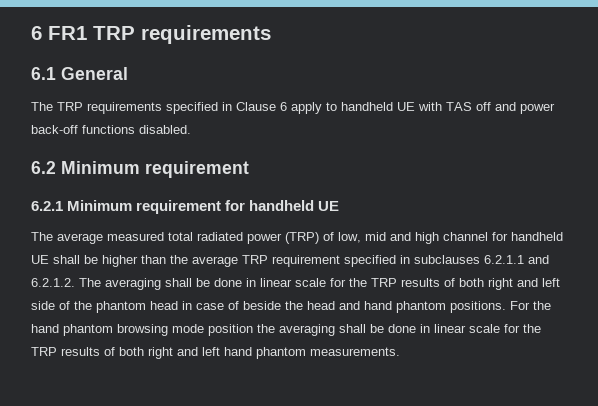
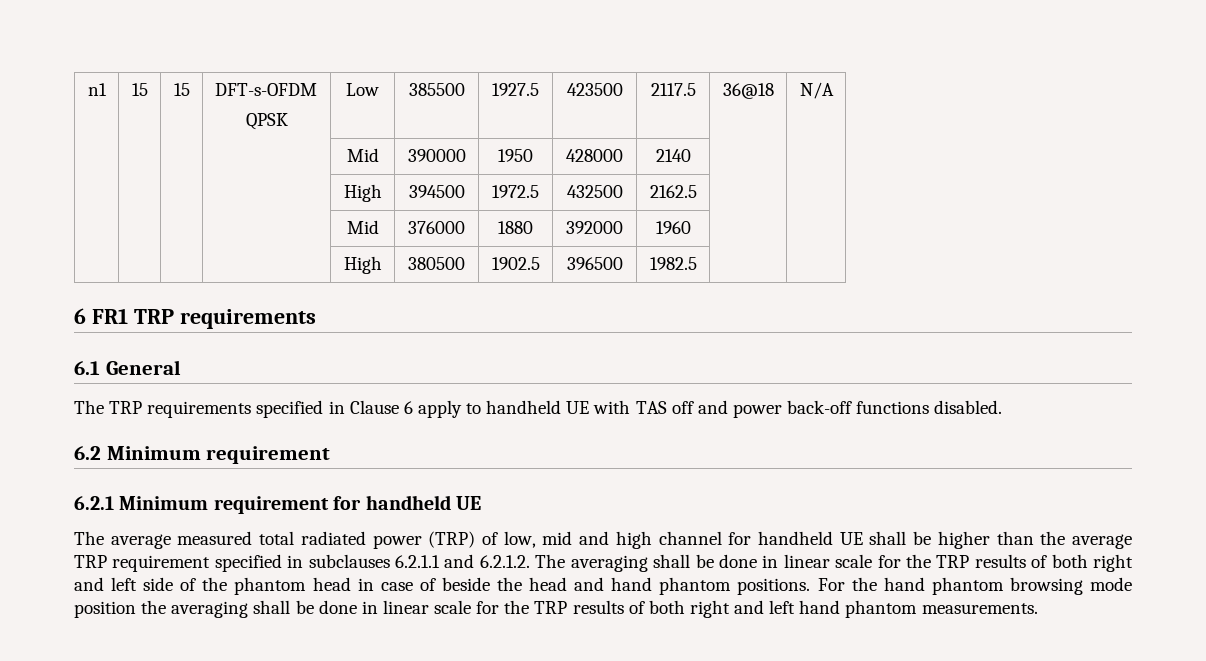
(31, 33) none -> [87,83,107,96] [131,83,148,96] [173,83,190,96] [214,83,317,96] [245,113,288,130] [346,83,379,96] [408,83,465,96] [492,83,539,96] [566,83,623,96] [650,83,696,96] [722,83,774,99] [799,82,834,99] [346,148,379,162] [407,149,466,162] [498,149,533,162] [566,149,623,162] [655,149,691,162] [343,184,382,202] [408,185,465,198] [492,185,539,198] [566,185,623,198] [649,185,697,198] [346,220,379,234] [408,221,465,234] [498,221,533,234] [566,221,623,234] [655,221,691,234] [343,256,382,274] [408,257,465,270] [491,257,540,270] [566,257,623,270] [649,257,697,270] n1 | 15 | 15 | DFT-s-OFDM // QPSK | Low | 385500 | 1927.5 | 423500 | 2117.5 | 36@18 | N/A // | | | | Mid | 390000 | 1950 | 428000 | 2140 | | // | | | | High | 394500 | 1972.5 | 432500 | 2162.5 | | // | | | | Mid | 376000 | 1880 | 392000 | 1960 | | // | | | | High | 380500 | 1902.5 | 396500 | 1982.5 | | //

